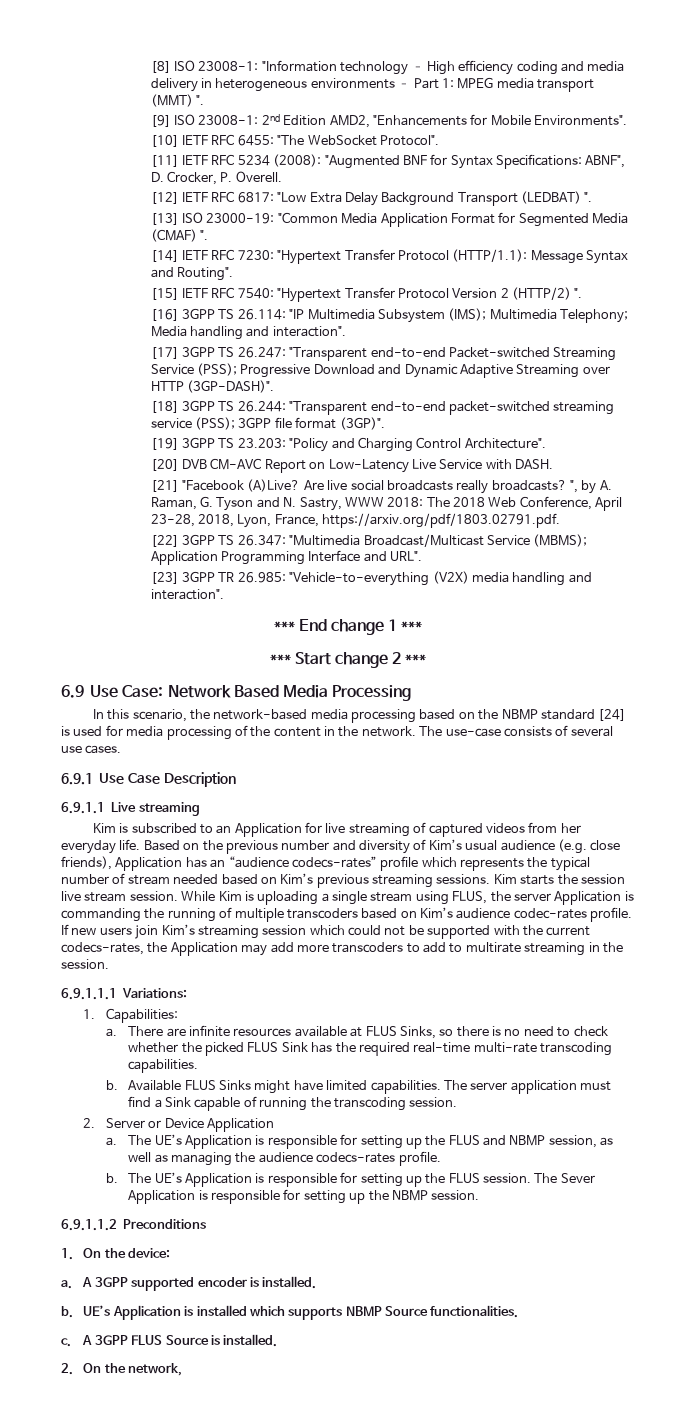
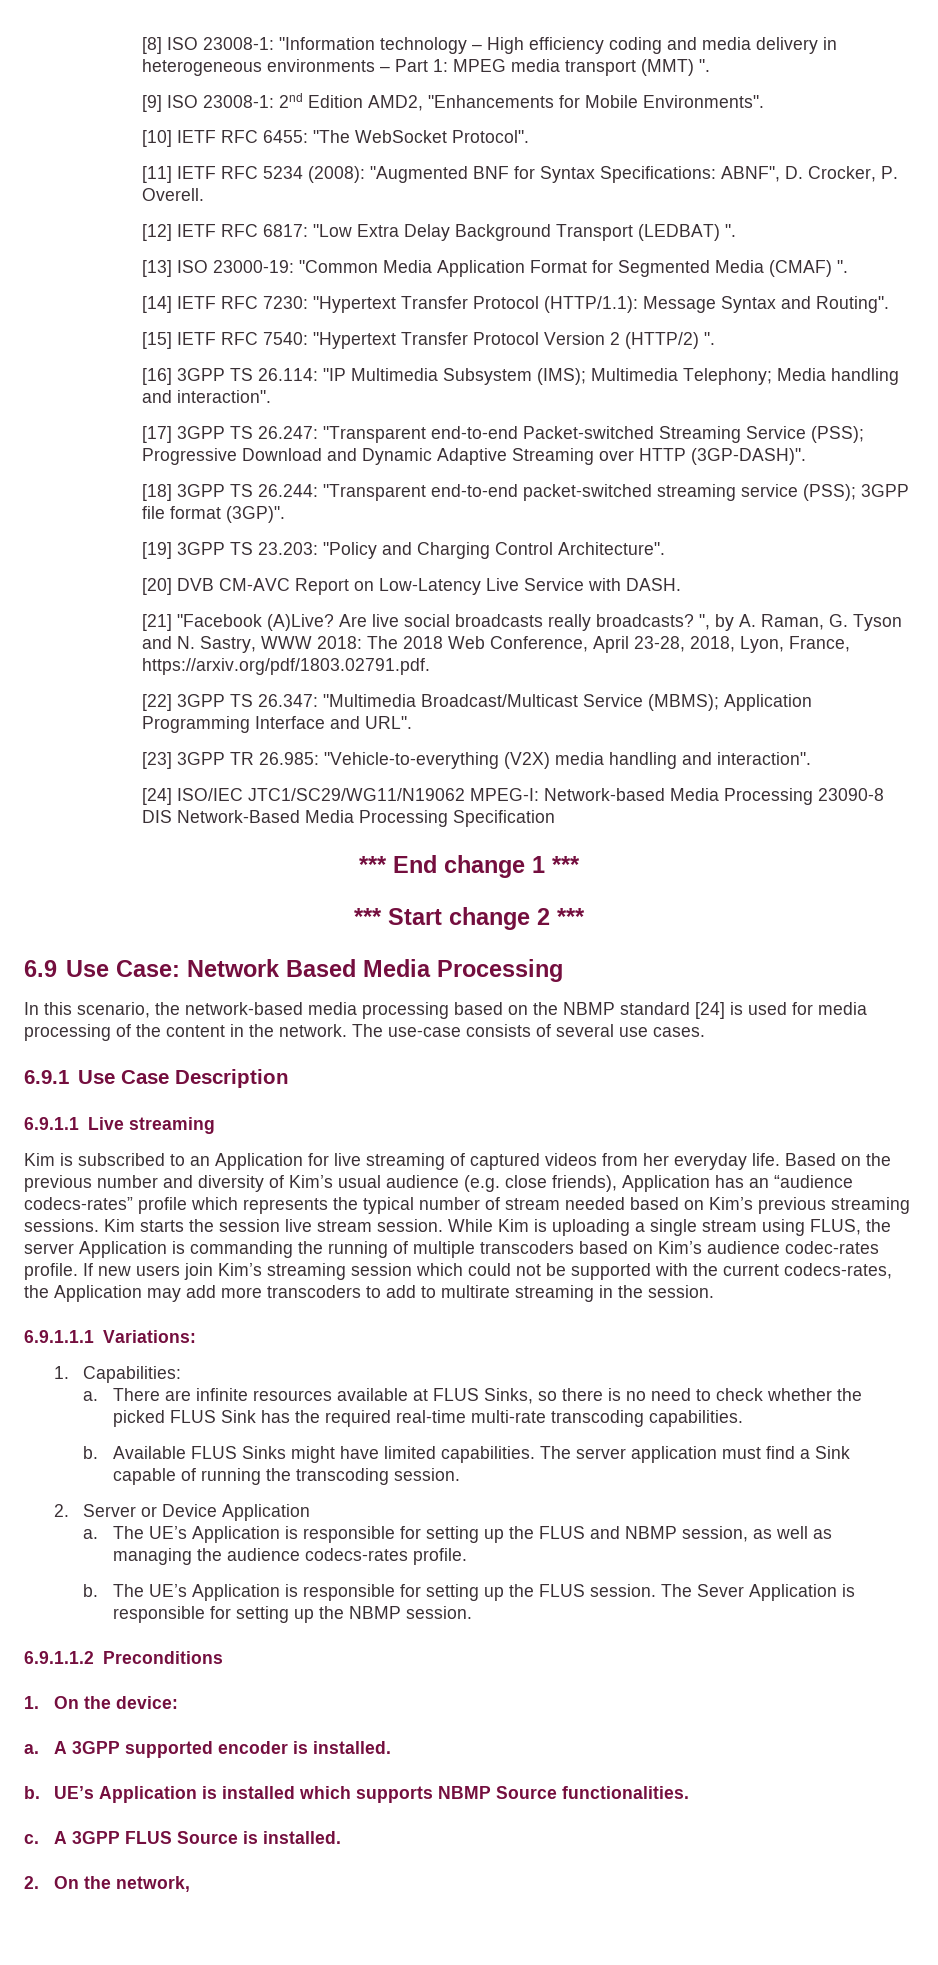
(224, 594) none -> [142,788,885,805] [142,810,556,827] // [24] ISO/IEC JTC1/SC29/WG11/N19062 MPEG-I: Network-based Media Processing 23090-8 DIS Network-Based Media Processing Specification

